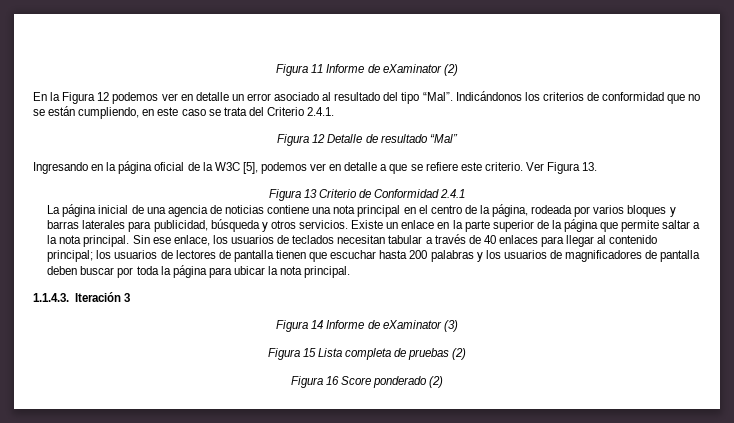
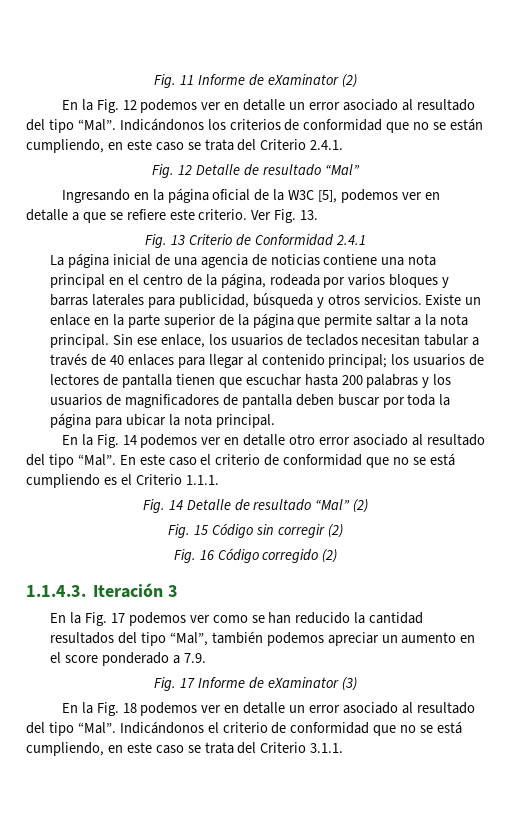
[276,64,309,76] Figura -> [154,74,177,88] Fig.
[62,92,96,104] Figura -> [96,99,119,113] Fig.
[277,134,310,146] Figura -> [152,164,175,178] Fig.
[547,162,581,174] Figura -> [274,209,297,223] Fig.
[268,189,301,201] Figura -> [145,234,168,248] Fig.
[33,292,130,302] [276,320,458,332] [267,348,467,360] [290,376,444,388] 1.1.4.3. Iteración 3 // Figura 14 Informe de eXaminator (3) // Figura 15 Lista completa de pruebas (2) // Figura 16 Score ponderado (2) -> [61,434,485,448] [26,453,455,468] [26,474,219,488] [142,499,369,513] [168,523,343,538] [173,548,338,563] [26,583,179,598] [50,612,424,626] [50,631,476,646] [50,652,206,666] [154,677,357,691] [61,702,475,716] [26,721,463,736] [26,742,344,756] En la Fig. 14 podemos ver en detalle otro error asociado al resultado del tipo “Mal”. En este caso el criterio de conformidad que no se está cumpliendo es el Criterio 1.1.1. // Fig. 14 Detalle de resultado “Mal” (2) // Fig. 15 Código sin corregir (2) // Fig. 16 Código corregido (2) // 1.1.4.3. Iteración 3 // En la Fig. 17 podemos ver como se han reducido la cantidad resultados del tipo “Mal”, también podemos apreciar un aumento en el score ponderado a 7.9. // Fig. 17 Informe de eXaminator (3) // En la Fig. 18 podemos ver en detalle un error asociado al resultado del tipo “Mal”. Indicándonos el criterio de conformidad que no se está cumpliendo, en este caso se trata del Criterio 3.1.1.

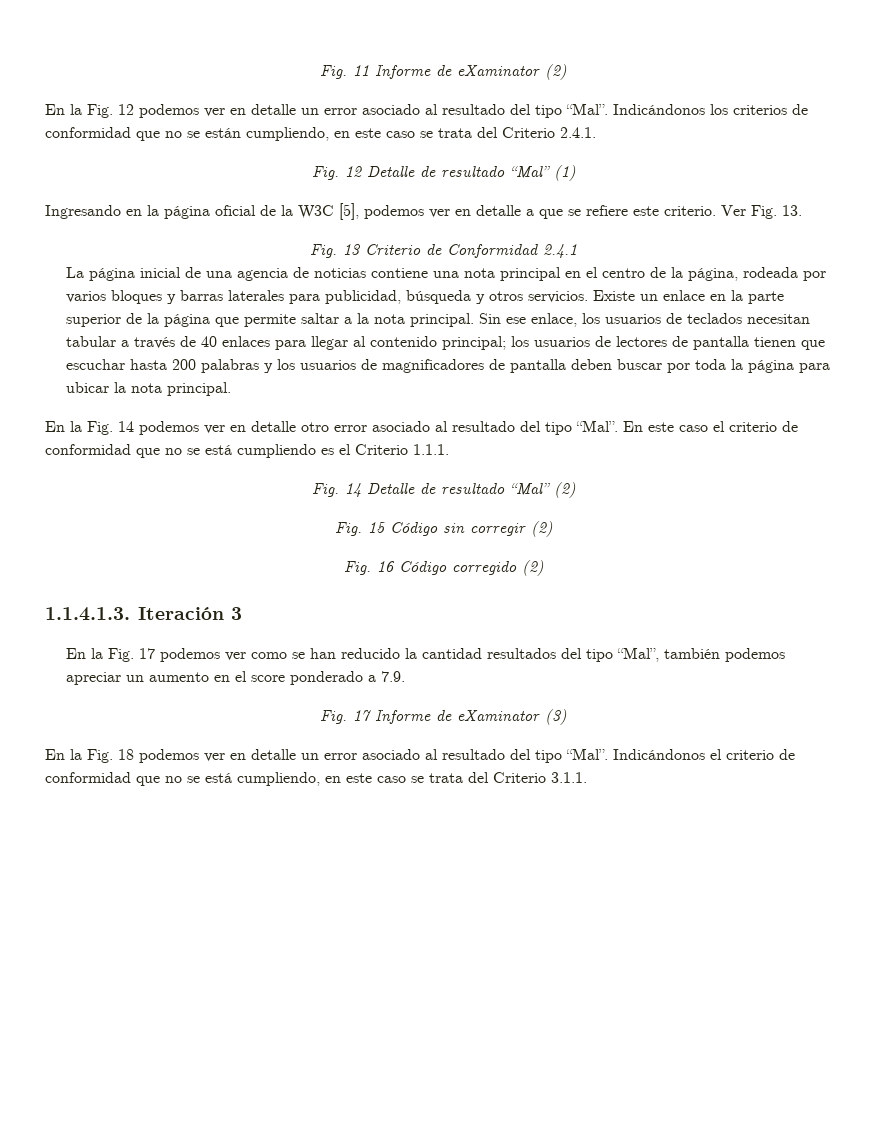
(360, 169) none -> [553,165,576,181] (1)
[26,585,86,597] 1.1.4.3. -> [45,607,130,621] 1.1.4.1.3.

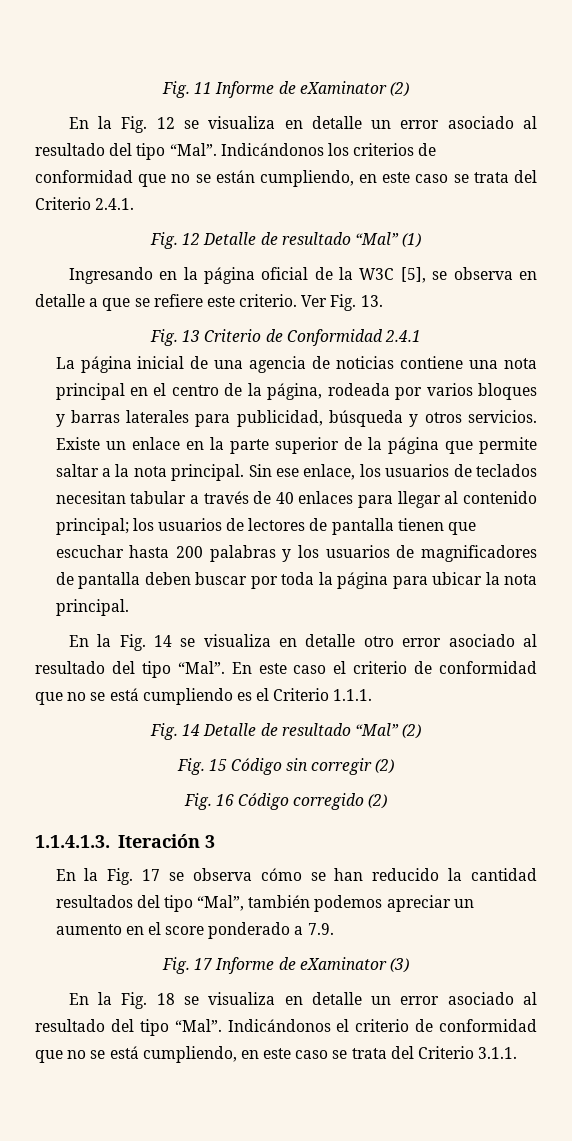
[139,104,225,118] podemos ver -> [183,116,276,129] se visualiza
[364,205,450,219] podemos ver -> [432,267,513,280] se observa
[139,421,225,435] podemos ver -> [180,634,271,647] se visualiza
[159,648,287,662] podemos ver como -> [168,868,302,881] se observa cómo
[139,749,225,763] podemos ver -> [183,992,276,1005] se visualiza

